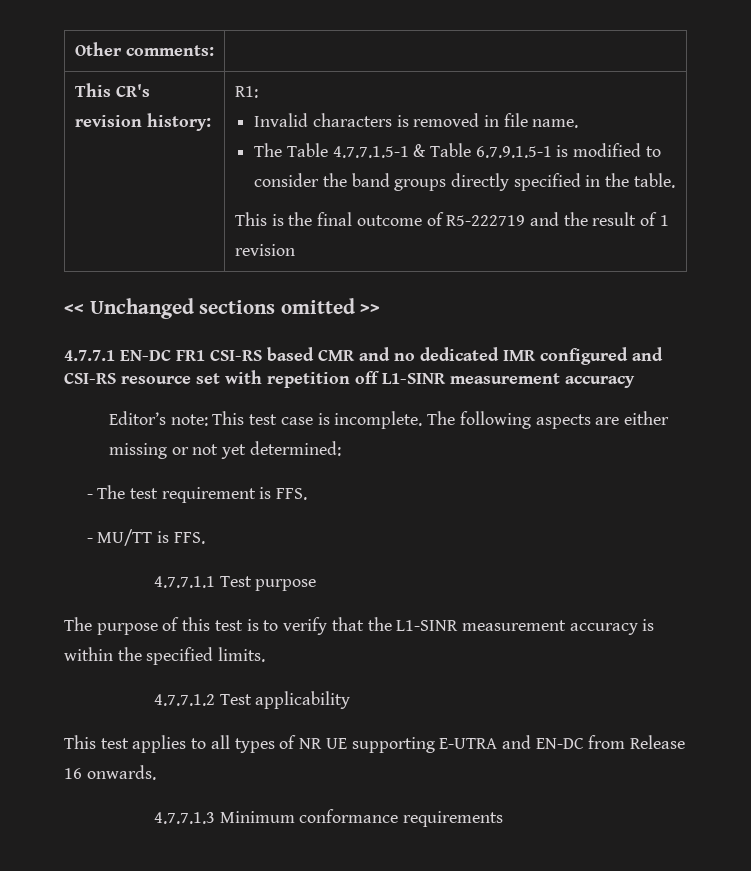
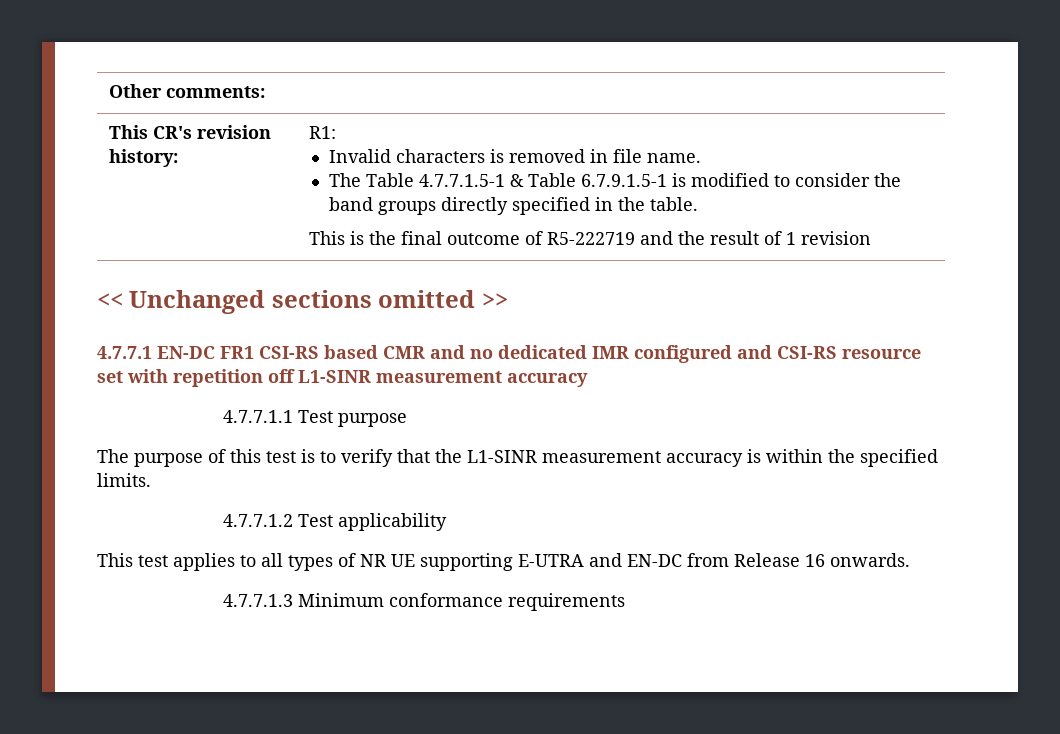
[109,411,669,429] [109,441,341,459] [86,485,308,503] [86,529,205,546] // Editor’s note: This test case is incomplete. The following aspects are either missing or not yet determined: // - The test requirement is FFS. // - MU/TT is FFS. -> (588, 380) none

